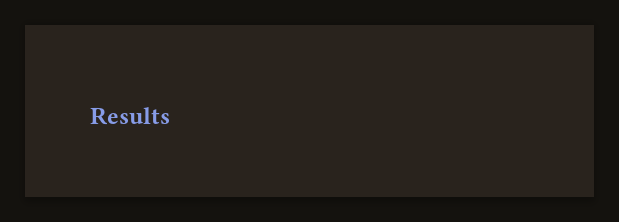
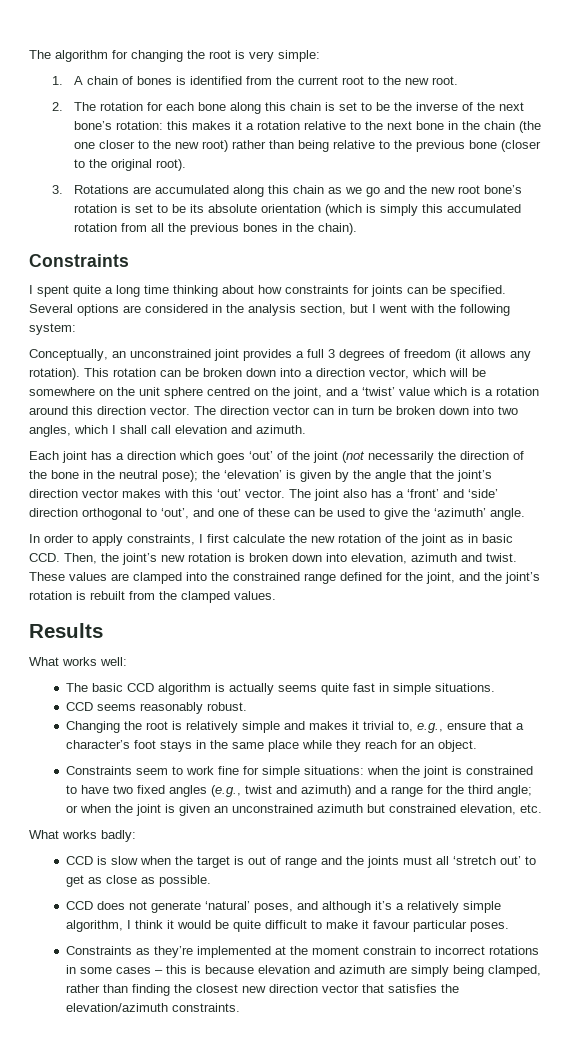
[90,107,170,125] Results -> [29,50,320,62] [51,76,459,85] [51,102,525,114] [74,121,542,133] [74,140,542,152] [74,159,187,171] [51,185,523,197] [74,204,522,216] [74,223,358,235] [29,254,129,267] [29,285,506,297] [29,304,510,316] [29,323,76,335] [29,349,531,361] [29,368,486,380] [29,387,539,399] [29,406,518,415] [29,425,306,437] [29,451,524,463] [29,470,492,482] [29,489,498,501] [29,508,525,520] [29,534,513,546] [29,553,517,565] [29,572,540,584] [29,591,276,603] [29,623,103,638] [29,657,127,666] [65,683,495,695] [65,702,247,714] [65,721,524,733] [65,740,477,752] [65,766,533,778] [65,785,532,797] [65,804,542,816] [29,830,136,842] [65,856,536,868] [65,875,211,887] [65,901,501,913] [65,920,509,932] [65,946,539,958] [65,965,541,977] [65,984,459,996] [65,1003,240,1012] The algorithm for changing the root is very simple: // 1. A chain of bones is identified from the current root to the new root. // 2. The rotation for each bone along this chain is set to be the inverse of the next bone’s rotation: this makes it a rotation relative to the next bone in the chain (the one closer to the new root) rather than being relative to the previous bone (closer to the original root). // 3. Rotations are accumulated along this chain as we go and the new root bone’s rotation is set to be its absolute orientation (which is simply this accumulated rotation from all the previous bones in the chain). // Constraints // I spent quite a long time thinking about how constraints for joints can be specified. Several options are considered in the analysis section, but I went with the following system: // Conceptually, an unconstrained joint provides a full 3 degrees of freedom (it allows any rotation). This rotation can be broken down into a direction vector, which will be somewhere on the unit sphere centred on the joint, and a ‘twist’ value which is a rotation around this direction vector. The direction vector can in turn be broken down into two angles, which I shall call elevation and azimuth. // Each joint has a direction which goes ‘out’ of the joint (not necessarily the direction of the bone in the neutral pose); the ‘elevation’ is given by the angle that the joint’s direction vector makes with this ‘out’ vector. The joint also has a ‘front’ and ‘side’ direction orthogonal to ‘out’, and one of these can be used to give the ‘azimuth’ angle. // In order to apply constraints, I first calculate the new rotation of the joint as in basic CCD. Then, the joint’s new rotation is broken down into elevation, azimuth and twist. These values are clamped into the constrained range defined for the joint, and the joint’s rotation is rebuilt from the clamped values. // Results // What works well: // The basic CCD algorithm is actually seems quite fast in simple situations. // CCD seems reasonably robust. // Changing the root is relatively simple and makes it trivial to, e.g., ensure that a character’s foot stays in the same place while they reach for an object. // Constraints seem to work fine for simple situations: when the joint is constrained to have two fixed angles (e.g., twist and azimuth) and a range for the third angle; or when the joint is given an unconstrained azimuth but constrained elevation, etc. // What works badly: // CCD is slow when the target is out of range and the joints must all ‘stretch out’ to get as close as possible. // CCD does not generate ‘natural’ poses, and although it’s a relatively simple algorithm, I think it would be quite difficult to make it favour particular poses. // Constraints as they’re implemented at the moment constrain to incorrect rotations in some cases – this is because elevation and azimuth are simply being clamped, rather than finding the closest new direction vector that satisfies the elevation/azimuth constraints.

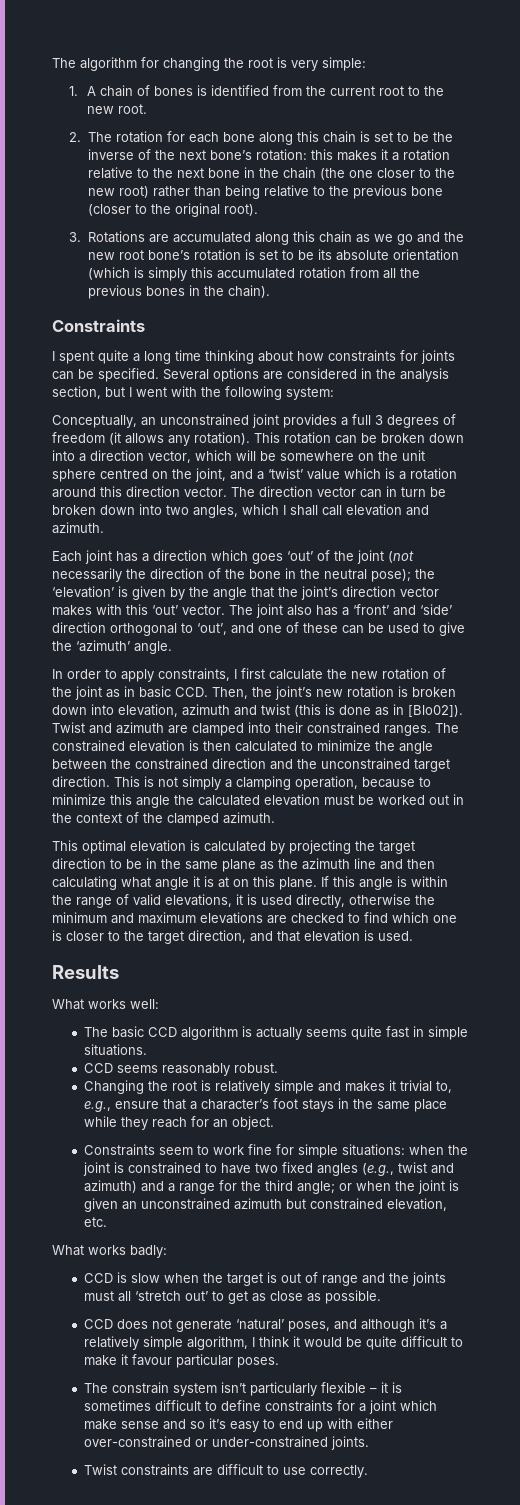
[486,553,517,562] [29,572,540,584] [29,591,276,603] twist. These values are clamped into the constrained range defined for the joint, and the joint’s rotation is rebuilt from the clamped values. -> [261,704,463,717] [52,722,459,736] [52,740,433,754] [52,758,450,772] [52,776,431,790] [52,794,464,808] [52,812,275,826] [52,840,415,854] [52,858,435,872] [52,876,448,890] [52,894,435,908] [52,912,457,924] [52,930,413,944] twist (this is done as in [Blo02]). Twist and azimuth are clamped into their constrained ranges. The constrained elevation is then calculated to minimize the angle between the constrained direction and the unconstrained target direction. This is not simply a clamping operation, because to minimize this angle the calculated elevation must be worked out in the context of the clamped azimuth. // This optimal elevation is calculated by projecting the target direction to be in the same plane as the azimuth line and then calculating what angle it is at on this plane. If this angle is within the range of valid elevations, it is used directly, otherwise the minimum and maximum elevations are checked to find which one is closer to the target direction, and that elevation is used.
[65,946,539,958] [65,965,541,977] [65,984,459,996] [65,1003,240,1012] Constraints as they’re implemented at the moment constrain to incorrect rotations in some cases – this is because elevation and azimuth are simply being clamped, rather than finding the closest new direction vector that satisfies the elevation/azimuth constraints. -> [83,1382,402,1396] [83,1400,437,1414] [83,1418,393,1432] [83,1436,369,1450] [83,1464,368,1478] The constrain system isn’t particularly flexible – it is sometimes difficult to define constraints for a joint which make sense and so it’s easy to end up with either over-constrained or under-constrained joints. // Twist constraints are difficult to use correctly.

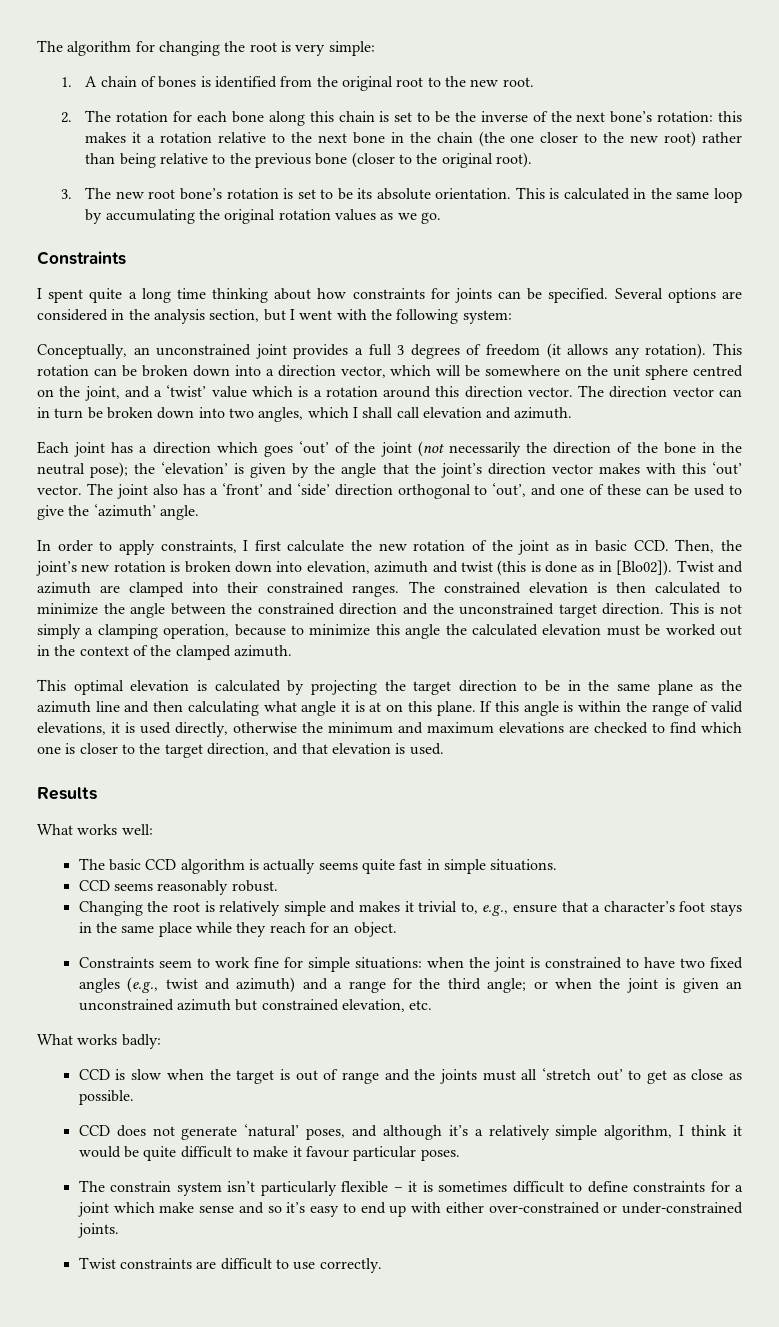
[329,86,375,96] current -> [341,76,393,91] original
[87,231,464,245] Rotations are accumulated along this chain as we go and the -> [85,187,112,199] The
[392,249,459,261] [87,267,420,281] [87,285,270,299] orientation (which is simply this accumulated rotation from all the previous bones in the chain). -> [435,187,742,203] [85,209,441,224] orientation. This is calculated in the same loop by accumulating the original rotation values as we go.

